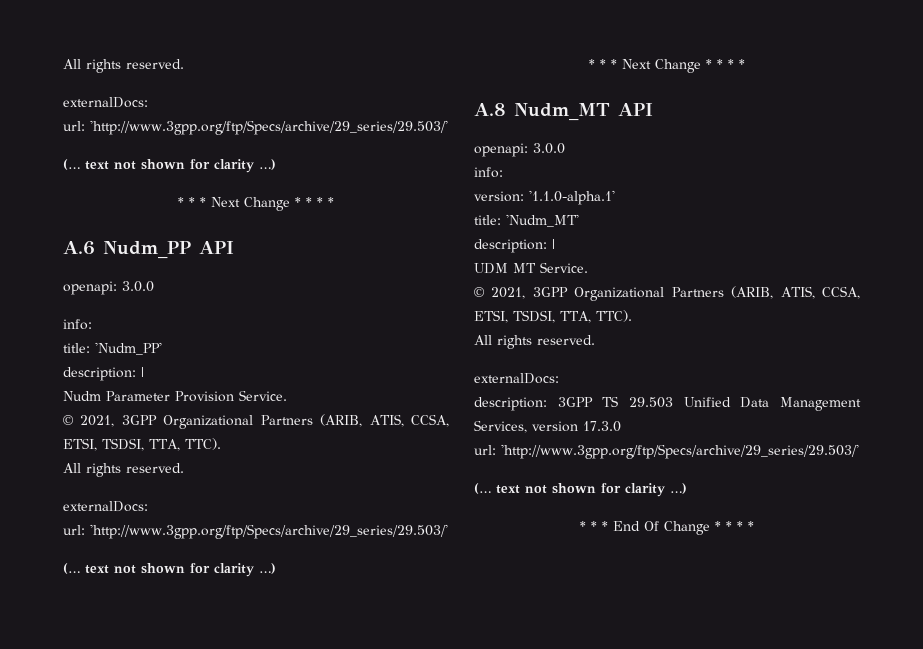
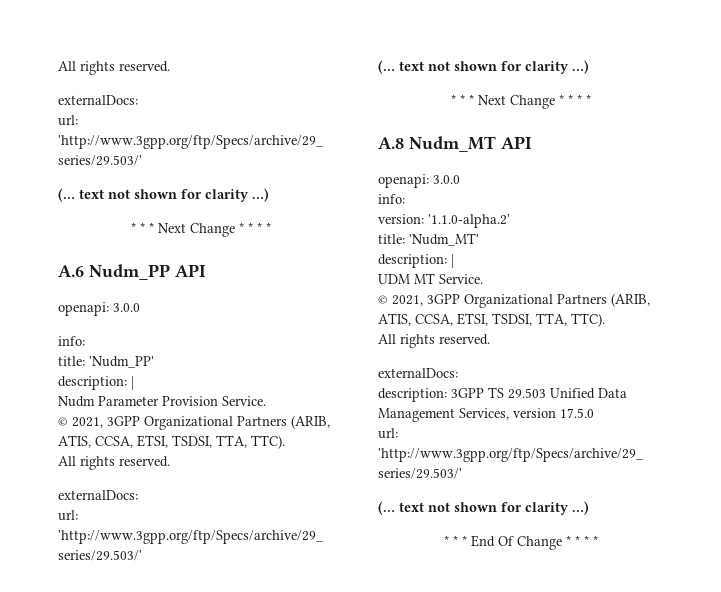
[529,190,615,205] '1.1.0-alpha.1' -> [428,214,510,228] '1.1.0-alpha.2'
[583,421,621,432] 17.3.0 -> [560,408,594,418] 17.5.0

